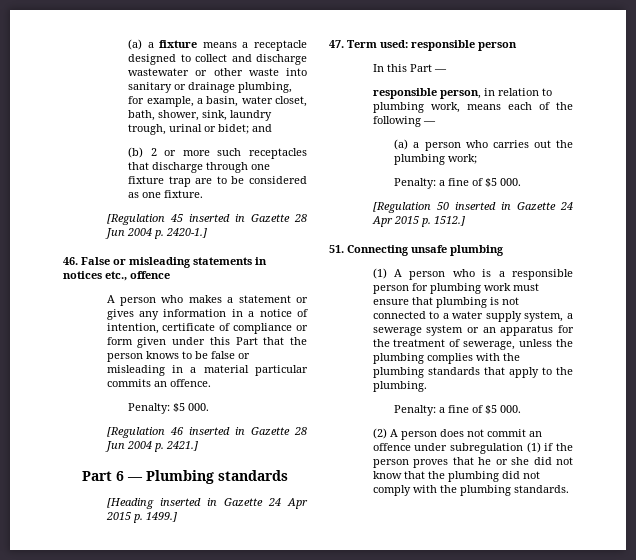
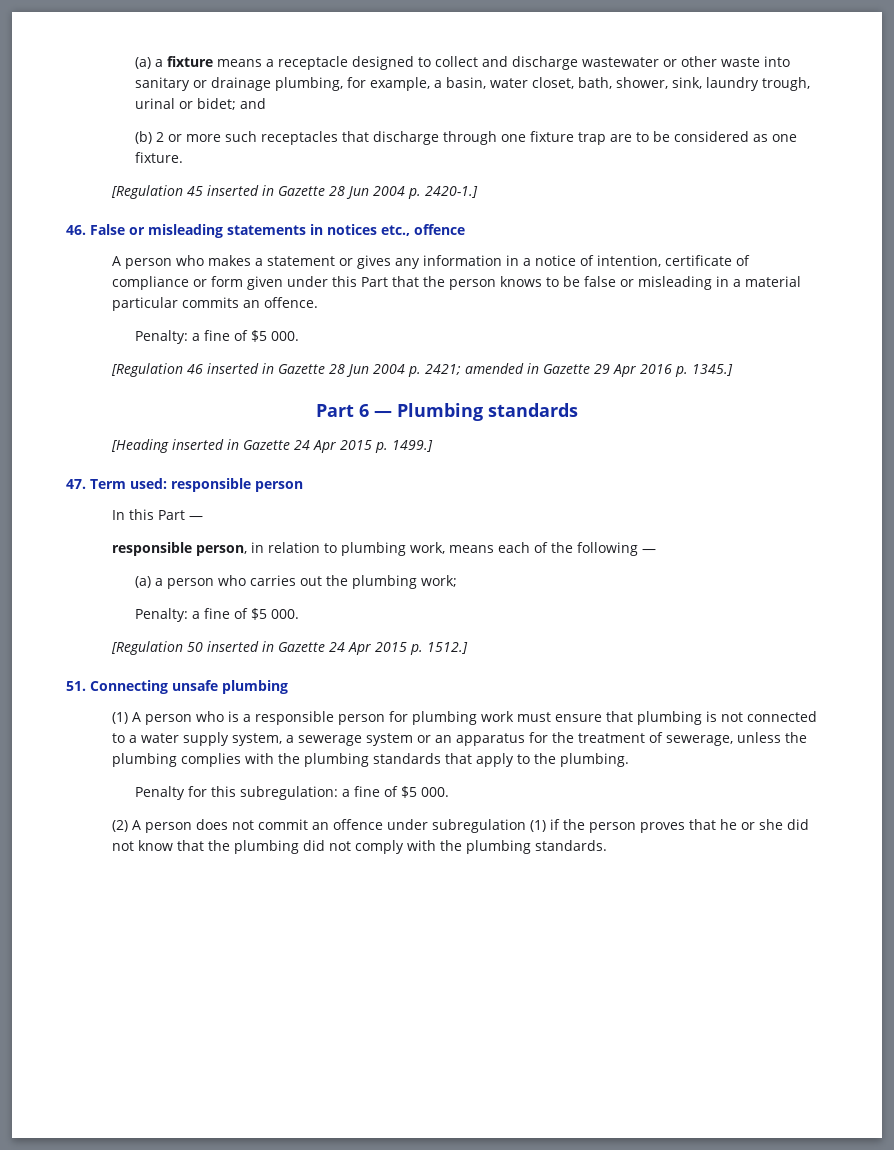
(171, 408) none -> [191,330,248,341] a fine of
[165,441,198,451] 2421.] -> [424,363,733,377] 2421; amended in Gazette 29 Apr 2016 p. 1345.]
[394,405,437,416] Penalty: -> [134,786,338,800] Penalty for this subregulation:

